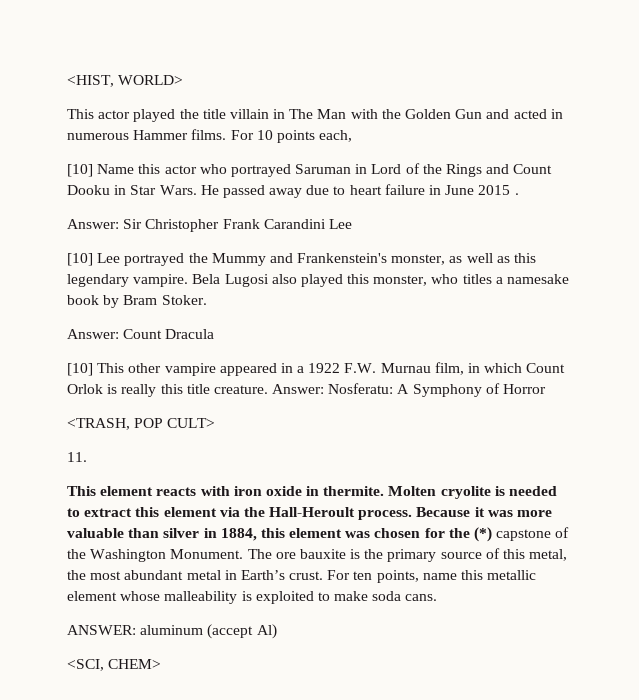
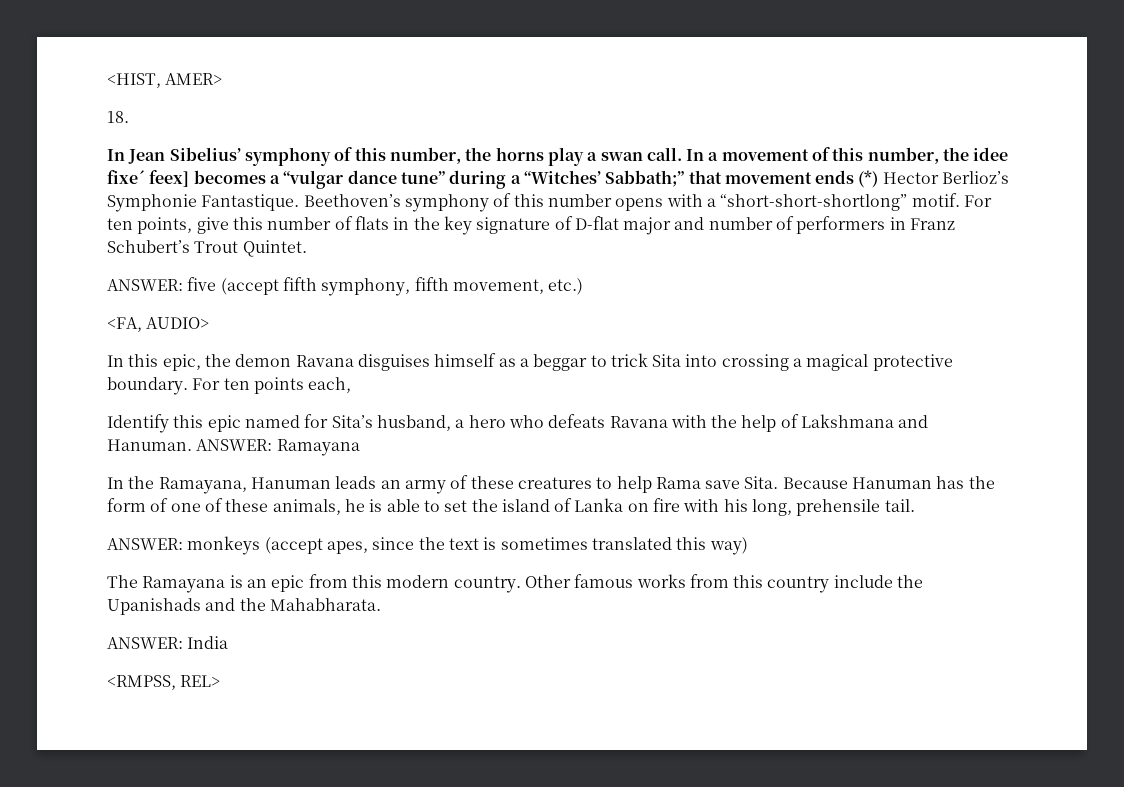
[118,75,184,85] [67,109,563,122] [67,129,353,143] [67,163,553,177] [67,184,519,198] [67,219,352,232] [67,253,537,266] [67,274,570,287] [67,295,207,308] [67,329,215,339] [67,362,566,376] [67,383,547,397] [67,418,216,430] [67,452,87,462] [67,486,558,499] [67,507,553,520] [67,527,570,542] [67,548,568,562] [67,570,537,583] [67,591,438,604] [67,624,277,639] [67,659,162,671] WORLD> // This actor played the title villain in The Man with the Golden Gun and acted in numerous Hammer films. For 10 points each, // [10] Name this actor who portrayed Saruman in Lord of the Rings and Count Dooku in Star Wars. He passed away due to heart failure in June 2015 . // Answer: Sir Christopher Frank Carandini Lee // [10] Lee portrayed the Mummy and Frankenstein's monster, as well as this legendary vampire. Bela Lugosi also played this monster, who titles a namesake book by Bram Stoker. // Answer: Count Dracula // [10] This other vampire appeared in a 1922 F.W. Murnau film, in which Count Orlok is really this title creature. Answer: Nosferatu: A Symphony of Horror // <TRASH, POP CULT> // 11. // This element reacts with iron oxide in thermite. Molten cryolite is needed to extract this element via the Hall-Heroult process. Because it was more valuable than silver in 1884, this element was chosen for the (*) capstone of the Washington Monument. The ore bauxite is the primary source of this metal, the most abundant metal in Earth’s crust. For ten points, name this metallic element whose malleability is exploited to make soda cans. // ANSWER: aluminum (accept Al) // <SCI, CHEM> -> [165,73,223,85] [107,111,129,123] [107,147,1009,166] [107,170,1010,189] [107,193,992,212] [107,216,956,235] [107,240,307,257] [107,277,584,296] [107,317,210,332] [107,353,953,371] [107,377,352,395] [107,414,929,433] [107,439,360,456] [107,475,995,494] [107,498,915,516] [107,536,748,555] [107,574,924,593] [107,598,381,615] [107,636,229,649] [107,675,221,690] AMER> // 18. // In Jean Sibelius’ symphony of this number, the horns play a swan call. In a movement of this number, the idee fixe´ feex] becomes a “vulgar dance tune” during a “Witches’ Sabbath;” that movement ends (*) Hector Berlioz’s Symphonie Fantastique. Beethoven’s symphony of this number opens with a “short-short-shortlong” motif. For ten points, give this number of flats in the key signature of D-flat major and number of performers in Franz Schubert’s Trout Quintet. // ANSWER: five (accept fifth symphony, fifth movement, etc.) // <FA, AUDIO> // In this epic, the demon Ravana disguises himself as a beggar to trick Sita into crossing a magical protective boundary. For ten points each, // Identify this epic named for Sita’s husband, a hero who defeats Ravana with the help of Lakshmana and Hanuman. ANSWER: Ramayana // In the Ramayana, Hanuman leads an army of these creatures to help Rama save Sita. Because Hanuman has the form of one of these animals, he is able to set the island of Lanka on fire with his long, prehensile tail. // ANSWER: monkeys (accept apes, since the text is sometimes translated this way) // The Ramayana is an epic from this modern country. Other famous works from this country include the Upanishads and the Mahabharata. // ANSWER: India // <RMPSS, REL>

